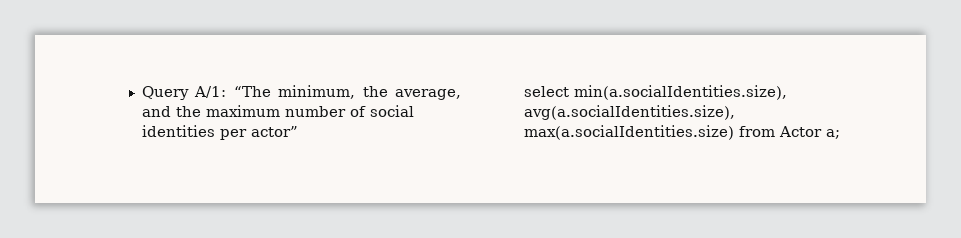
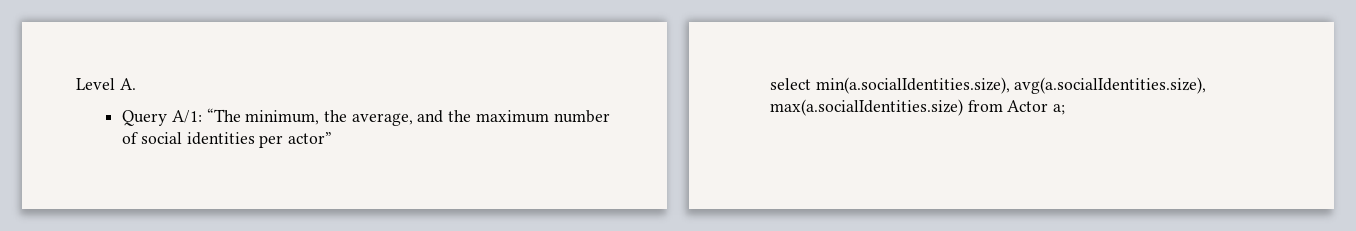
(141, 93) none -> [76,78,136,90] Level A. //

